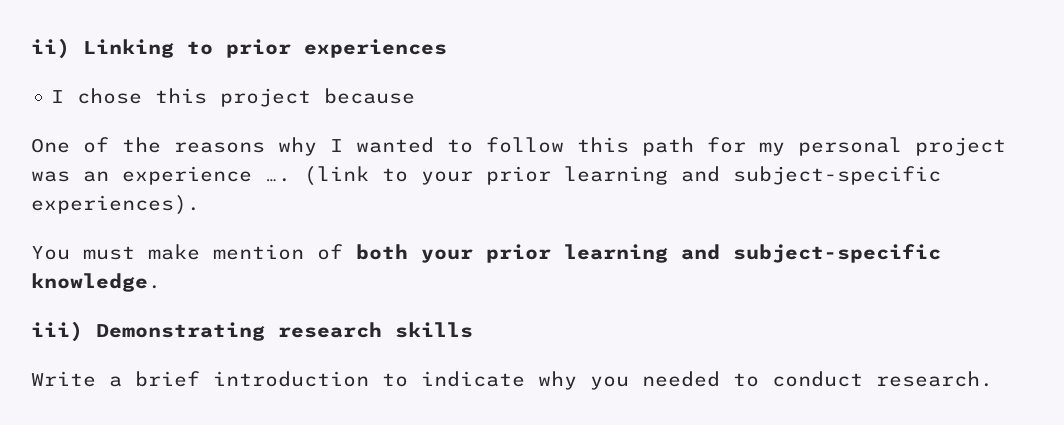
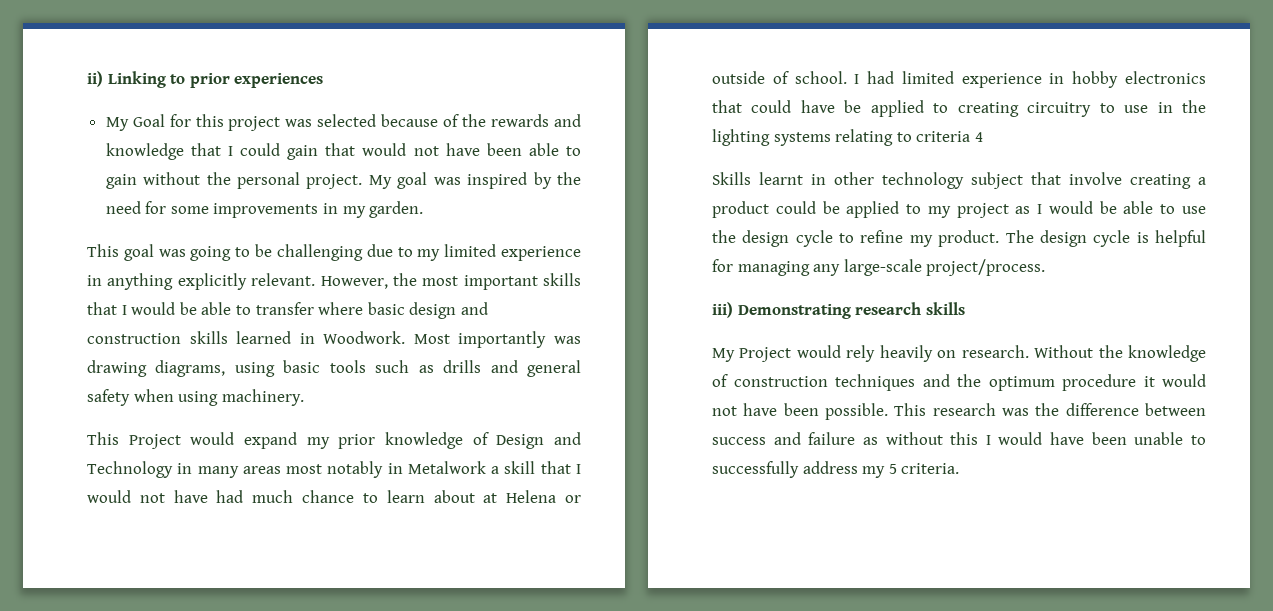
[51,88,312,107] I chose this project -> [105,114,377,131] My Goal for this project was selected
[31,138,70,153] // One -> (439, 120) none
[174,137,1006,156] [31,166,941,186] [31,195,200,215] [31,244,941,263] [31,273,161,292] [31,321,473,342] [31,371,993,390] reasons why I wanted to follow this path for my personal project was an experience …. (link to your prior learning and subject-specific experiences). // You must make mention of both your prior learning and subject-specific knowledge. // iii) Demonstrating research skills // Write a brief introduction to indicate why you needed to conduct research. -> [491,114,581,127] [105,143,581,160] [105,172,581,189] [105,201,424,218] [87,244,581,261] [87,273,581,290] [87,302,488,319] [87,331,581,348] [87,360,582,377] [87,389,304,406] [87,432,581,449] [87,461,581,478] [87,490,581,503] [712,71,1206,88] [712,100,1206,117] [712,129,983,146] [712,172,1206,189] [712,201,1206,218] [712,230,1206,247] [712,259,1046,276] [712,302,965,319] [712,345,1206,362] [712,374,1206,391] [712,403,1206,420] [712,432,1206,445] [712,461,960,478] rewards and knowledge that I could gain that would not have been able to gain without the personal project. My goal was inspired by the need for some improvements in my garden. // This goal was going to be challenging due to my limited experience in anything explicitly relevant. However, the most important skills that I would be able to transfer where basic design and construction skills learned in Woodwork. Most importantly was drawing diagrams, using basic tools such as drills and general safety when using machinery. // This Project would expand my prior knowledge of Design and Technology in many areas most notably in Metalwork a skill that I would not have had much chance to learn about at Helena or outside of school. I had limited experience in hobby electronics that could have be applied to creating circuitry to use in the lighting systems relating to criteria 4 // Skills learnt in other technology subject that involve creating a product could be applied to my project as I would be able to use the design cycle to refine my product. The design cycle is helpful for managing any large-scale project/process. // iii) Demonstrating research skills // My Project would rely heavily on research. Without the knowledge of construction techniques and the optimum procedure it would not have been possible. This research was the difference between success and failure as without this I would have been unable to successfully address my 5 criteria.

